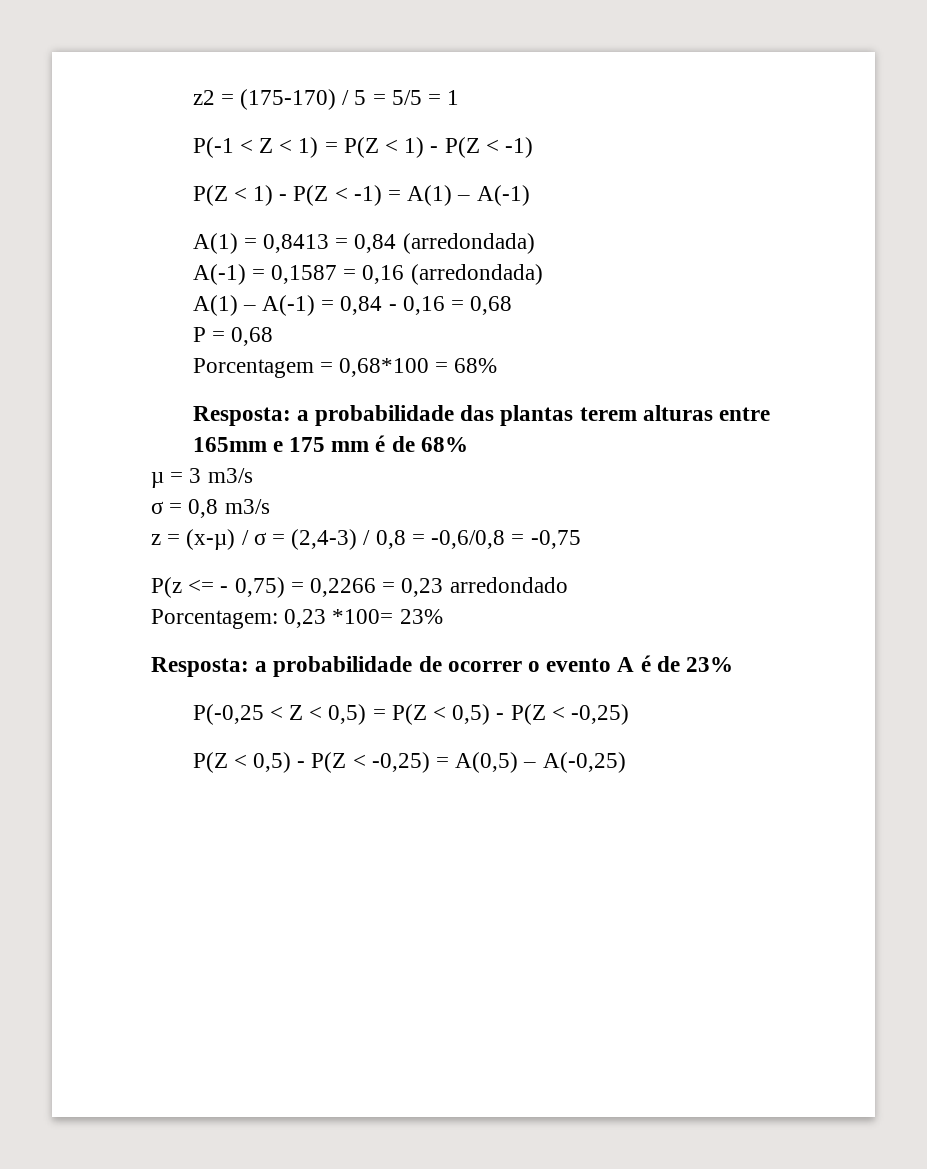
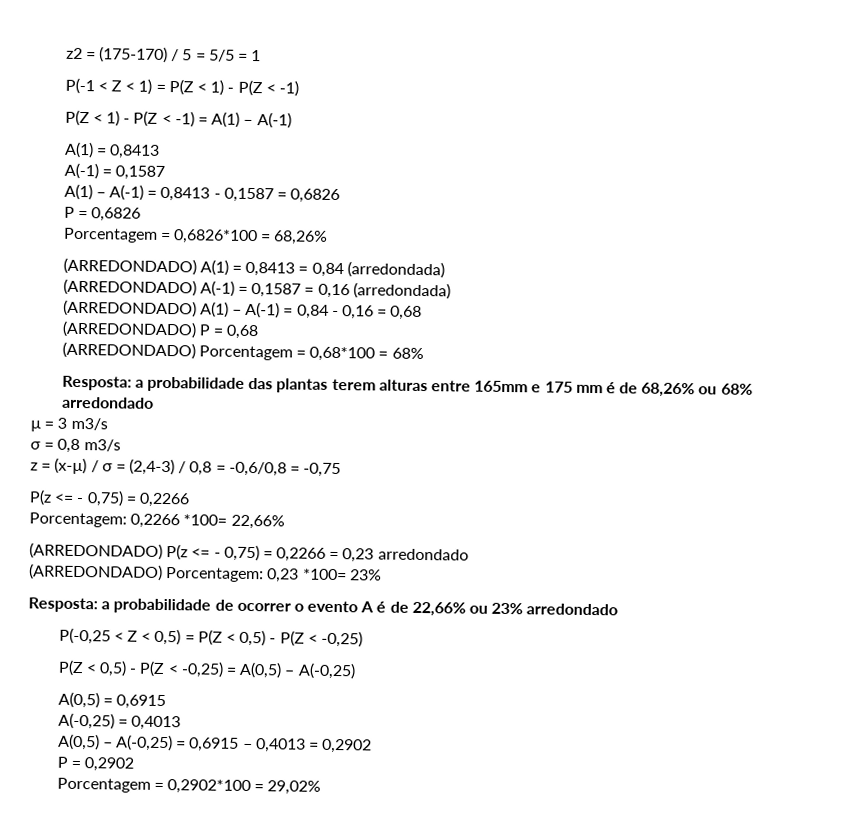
(329, 243) none -> [63,162,166,180] [63,183,341,204] [63,206,142,222] [62,227,329,245] [62,257,296,277] // A(-1) = 0,1587 // A(1) – A(-1) = 0,8413 - 0,1587 = 0,6826 // P = 0,6826 // Porcentagem = 0,6826*100 = 68,26% // (ARREDONDADO) A(1) = 0,8413
(535, 243) none -> [62,278,197,297] (ARREDONDADO)
(543, 274) none -> [62,299,197,318] (ARREDONDADO)
(513, 305) none -> [61,320,197,339] (ARREDONDADO)
(273, 336) none -> [61,341,196,360] (ARREDONDADO)
[420,437,468,452] 68% -> [641,382,753,398] [61,396,154,409] 68,26% ou 68% arredondado
(377, 587) none -> [29,512,285,530] [29,542,327,562] // Porcentagem: 0,2266 *100= 22,66% // (ARREDONDADO) P(z <= - 0,75) = 0,2266
(568, 585) none -> [29,563,163,581] (ARREDONDADO)
[686,657,734,672] 23% -> [411,601,619,617] 22,66% ou 23% arredondado
(626, 762) none -> [57,691,167,710] [57,712,182,731] [57,733,373,754] [56,756,135,772] [56,777,322,795] // A(0,5) = 0,6915 // A(-0,25) = 0,4013 // A(0,5) – A(-0,25) = 0,6915 – 0,4013 = 0,2902 // P = 0,2902 // Porcentagem = 0,2902*100 = 29,02%

